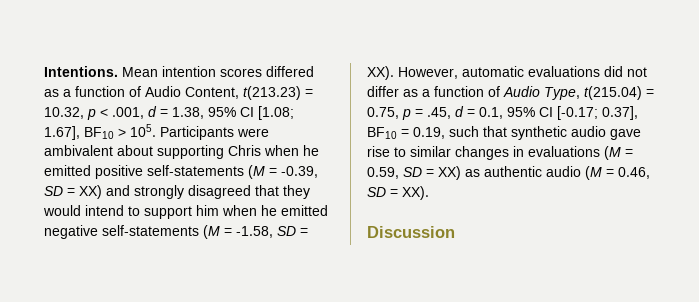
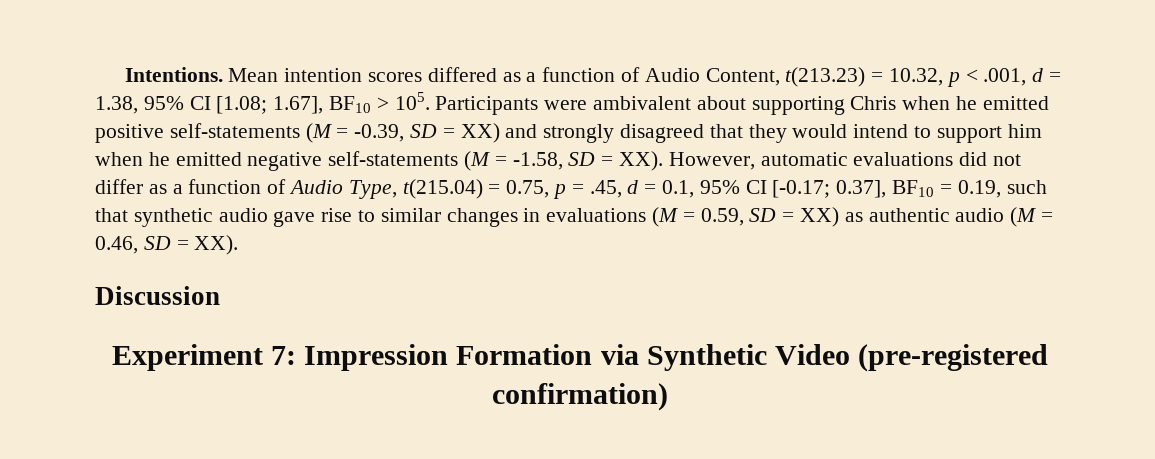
(455, 232) none -> [112,344,1048,372] [492,383,668,411] // Experiment 7: Impression Formation via Synthetic Video (pre-registered confirmation)

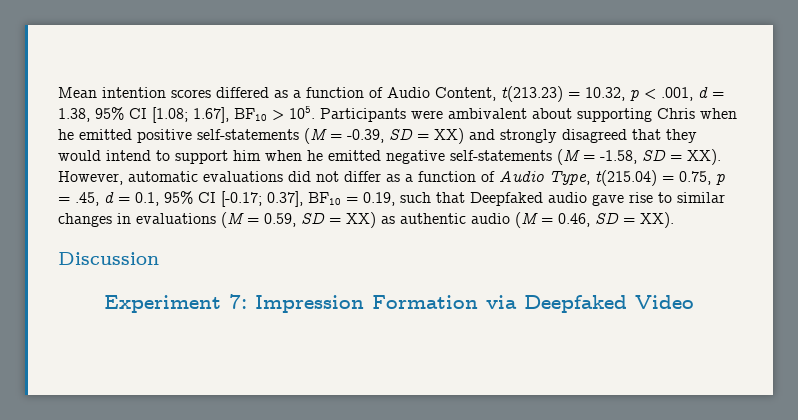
[124,67,223,82] Intentions. -> (58, 92) none
[133,208,213,227] synthetic -> [470,192,543,206] Deepfaked
[646,344,1048,372] [492,383,668,411] Synthetic Video (pre-registered confirmation) -> [524,295,694,313] Deepfaked Video

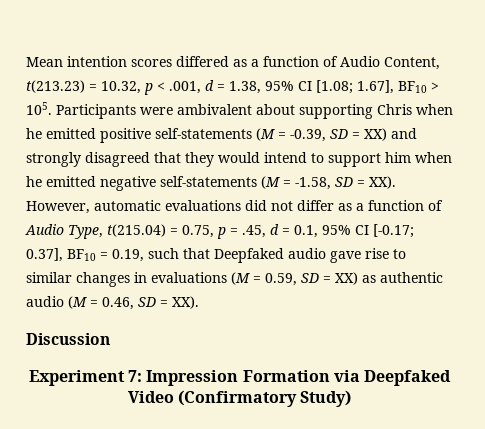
(694, 302) none -> [178,390,352,407] (Confirmatory Study)

